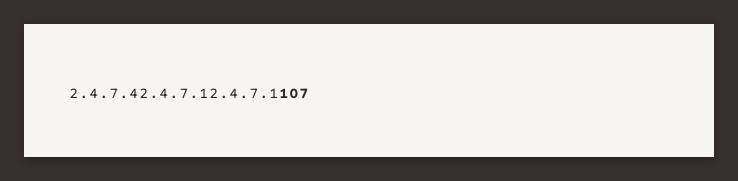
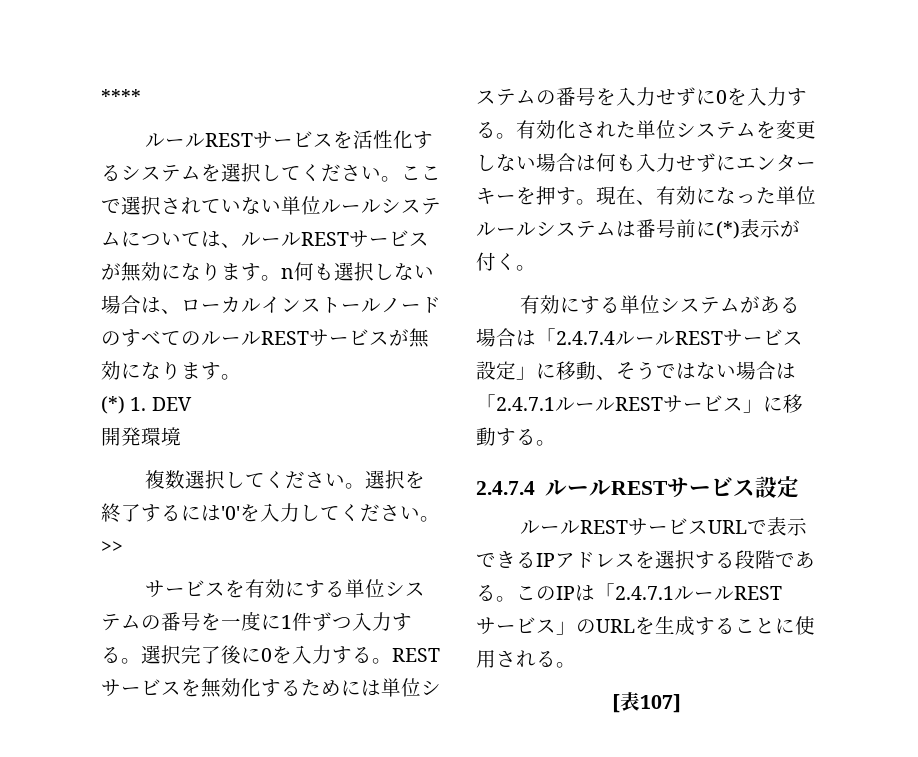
[69,88,309,99] 2.4.7.42.4.7.12.4.7.1107 -> [101,89,141,104] [144,130,433,149] [101,163,441,182] [101,196,441,215] [101,230,429,248] [101,262,434,282] [101,295,441,314] [101,328,429,348] [101,361,241,380] [101,396,192,414] [101,427,181,446] [144,470,425,489] [101,503,440,523] [101,541,123,553] [144,579,425,598] [101,612,412,631] [101,645,440,664] [101,678,441,698] [476,87,807,106] [476,120,816,139] [476,153,816,172] [476,186,816,205] [476,219,800,239] [476,252,536,271] [519,295,800,314] [476,328,803,347] [476,361,796,380] [476,394,803,413] [476,427,556,446] [476,476,799,498] [519,517,807,536] [476,550,815,569] [476,583,782,602] [476,616,815,636] [476,650,576,668] [612,692,681,713] **** // ルールRESTサービスを活性化するシステムを選択してください。ここで選択されていない単位ルールシステムについては、ルールRESTサービスが無効になります。n何も選択しない場合は、ローカルインストールノードのすべてのルールRESTサービスが無効になります。 // (*) 1. DEV // 開発環境 // 複数選択してください。選択を終了するには'0'を入力してください。>> // サービスを有効にする単位システムの番号を一度に1件ずつ入力する。選択完了後に0を入力する。RESTサービスを無効化するためには単位システムの番号を入力せずに0を入力する。有効化された単位システムを変更しない場合は何も入力せずにエンターキーを押す。現在、有効になった単位ルールシステムは番号前に(*)表示が付く。 // 有効にする単位システムがある場合は「2.4.7.4ルールRESTサービス設定」に移動、そうではない場合は「2.4.7.1ルールRESTサービス」に移動する。 // 2.4.7.4ルールRESTサービス設定 // ルールRESTサービスURLで表示できるIPアドレスを選択する段階である。このIPは「2.4.7.1ルールRESTサービス」のURLを生成することに使用される。 // [表107]

